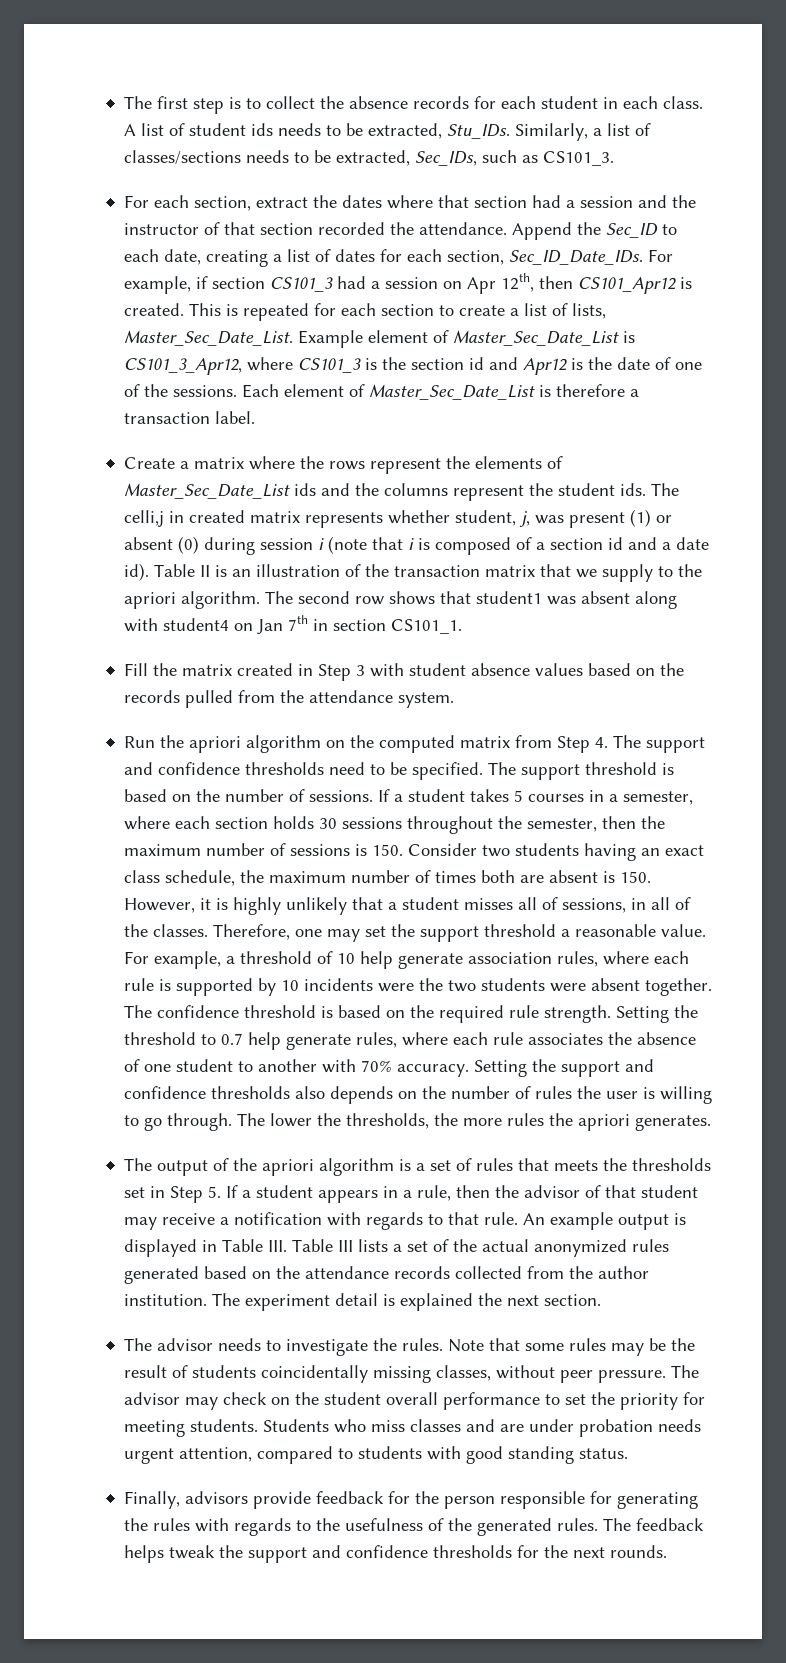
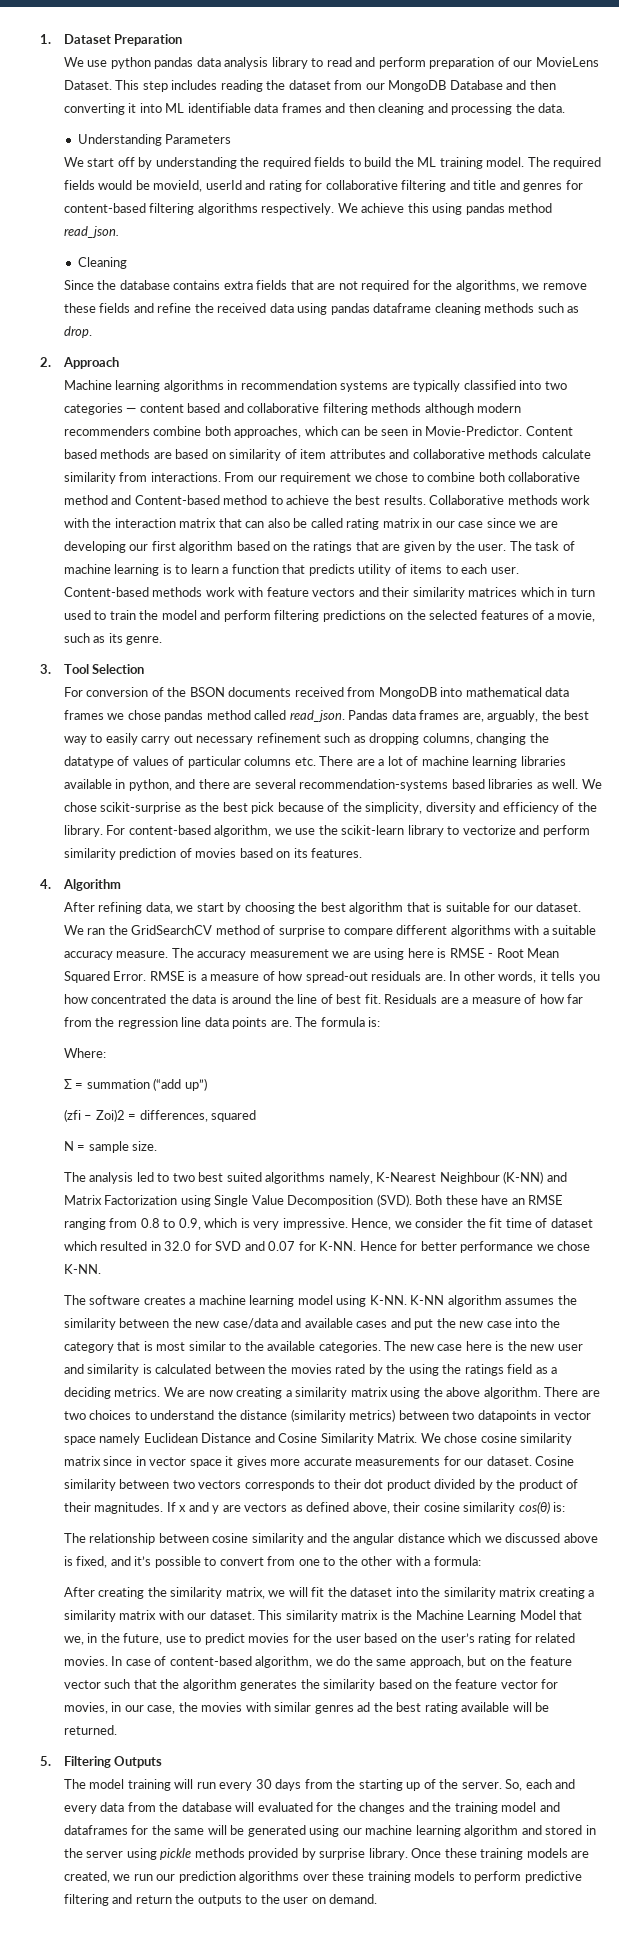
[123,96,703,114] [123,123,651,141] [123,150,614,166] [123,195,696,211] [123,222,677,240] [123,249,673,267] [123,273,692,294] [123,303,606,321] [123,330,635,348] [123,357,702,375] [123,384,639,400] [123,411,255,424] [123,456,563,474] [123,483,679,501] [123,509,672,528] [123,536,709,555] [123,563,702,582] [123,591,677,609] [123,615,462,635] [123,663,684,681] [123,690,454,708] [123,735,705,753] [123,762,674,780] [123,789,693,805] [123,816,665,834] [123,843,704,861] [123,870,651,886] [123,897,691,915] [123,924,706,942] [123,951,689,969] [123,978,712,996] [123,1005,698,1023] [123,1032,696,1050] [123,1059,654,1077] [123,1086,712,1104] [123,1113,711,1131] [123,1158,711,1176] [123,1185,698,1203] [123,1212,686,1230] [123,1239,669,1257] [123,1266,649,1284] [123,1293,601,1311] [123,1338,695,1356] [123,1365,699,1383] [123,1392,705,1410] [123,1419,701,1437] [123,1446,628,1464] [123,1491,698,1509] [123,1518,704,1536] [123,1545,667,1563] The first step is to collect the absence records for each student in each class. A list of student ids needs to be extracted, Stu_IDs. Similarly, a list of classes/sections needs to be extracted, Sec_IDs, such as CS101_3. // For each section, extract the dates where that section had a session and the instructor of that section recorded the attendance. Append the Sec_ID to each date, creating a list of dates for each section, Sec_ID_Date_IDs. For example, if section CS101_3 had a session on Apr 12th, then CS101_Apr12 is created. This is repeated for each section to create a list of lists, Master_Sec_Date_List. Example element of Master_Sec_Date_List is CS101_3_Apr12, where CS101_3 is the section id and Apr12 is the date of one of the sessions. Each element of Master_Sec_Date_List is therefore a transaction label. // Create a matrix where the rows represent the elements of Master_Sec_Date_List ids and the columns represent the student ids. The celli,j in created matrix represents whether student, j, was present (1) or absent (0) during session i (note that i is composed of a section id and a date id). Table II is an illustration of the transaction matrix that we supply to the apriori algorithm. The second row shows that student1 was absent along with student4 on Jan 7th in section CS101_1. // Fill the matrix created in Step 3 with student absence values based on the records pulled from the attendance system. // Run the apriori algorithm on the computed matrix from Step 4. The support and confidence thresholds need to be specified. The support threshold is based on the number of sessions. If a student takes 5 courses in a semester, where each section holds 30 sessions throughout the semester, then the maximum number of sessions is 150. Consider two students having an exact class schedule, the maximum number of times both are absent is 150. However, it is highly unlikely that a student misses all of sessions, in all of the classes. Therefore, one may set the support threshold a reasonable value. For example, a threshold of 10 help generate association rules, where each rule is supported by 10 incidents were the two students were absent together. The confidence threshold is based on the required rule strength. Setting the threshold to 0.7 help generate rules, where each rule associates the absence of one student to another with 70% accuracy. Setting the support and confidence thresholds also depends on the number of rules the user is willing to go through. The lower the thresholds, the more rules the apriori generates. // The output of the apriori algorithm is a set of rules that meets the thresholds set in Step 5. If a student appears in a rule, then the advisor of that student may receive a notification with regards to that rule. An example output is displayed in Table III. Table III lists a set of the actual anonymized rules generated based on the attendance records collected from the author institution. The experiment detail is explained the next section. // The advisor needs to investigate the rules. Note that some rules may be the result of students coincidentally missing classes, without peer pressure. The advisor may check on the student overall performance to set the priority for meeting students. Students who miss classes and are under probation needs urgent attention, compared to students with good standing status. // Finally, advisors provide feedback for the person responsible for generating the rules with regards to the usefulness of the generated rules. The feedback helps tweak the support and confidence thresholds for the next rounds. -> [40,34,183,46] [63,57,599,69] [63,80,556,92] [63,103,566,115] [77,134,232,146] [63,157,602,169] [63,180,583,192] [63,203,553,215] [63,226,119,238] [77,257,127,269] [63,280,587,292] [63,303,580,315] [63,326,92,338] [40,357,119,369] [63,380,567,392] [63,403,522,415] [63,426,573,438] [63,449,591,461] [63,472,581,484] [63,495,591,505] [63,518,558,530] [63,541,575,553] [63,564,519,576] [63,587,595,599] [63,610,596,622] [63,633,163,645] [40,664,145,674] [63,687,570,699] [63,710,590,722] [63,733,549,745] [63,756,566,768] [63,779,602,791] [63,802,597,814] [63,825,590,837] [63,848,363,860] [40,879,121,891] [63,902,582,914] [63,925,597,937] [63,948,560,960] [63,971,600,983] [63,994,584,1004] [63,1017,381,1029] [63,1048,106,1058] [63,1078,207,1091] [63,1109,257,1122] [63,1141,158,1153] [63,1171,567,1184] [63,1194,564,1207] [63,1218,593,1230] [63,1241,591,1253] [63,1264,101,1274] [63,1295,577,1307] [63,1318,560,1330] [63,1341,583,1353] [63,1364,558,1376] [63,1387,600,1399] [63,1409,591,1422] [63,1433,573,1445] [63,1456,575,1468] [63,1479,579,1491] [63,1501,566,1514] [63,1533,598,1545] [63,1556,481,1568] [63,1587,595,1599] [63,1610,583,1622] [63,1633,576,1645] [63,1656,572,1668] [63,1679,559,1691] [63,1702,550,1714] [63,1725,117,1735] [40,1756,163,1768] [63,1779,576,1791] [63,1802,560,1814] [63,1825,596,1837] [63,1848,590,1860] [63,1871,582,1883] [63,1894,378,1906] 1. Dataset Preparation // We use python pandas data analysis library to read and perform preparation of our MovieLens Dataset. This step includes reading the dataset from our MongoDB Database and then converting it into ML identifiable data frames and then cleaning and processing the data. // Understanding Parameters // We start off by understanding the required fields to build the ML training model. The required fields would be movieId, userId and rating for collaborative filtering and title and genres for content-based filtering algorithms respectively. We achieve this using pandas method read_json. // Cleaning // Since the database contains extra fields that are not required for the algorithms, we remove these fields and refine the received data using pandas dataframe cleaning methods such as drop. // 2. Approach // Machine learning algorithms in recommendation systems are typically classified into two categories — content based and collaborative filtering methods although modern recommenders combine both approaches, which can be seen in Movie-Predictor. Content based methods are based on similarity of item attributes and collaborative methods calculate similarity from interactions. From our requirement we chose to combine both collaborative method and Content-based method to achieve the best results. Collaborative methods work with the interaction matrix that can also be called rating matrix in our case since we are developing our first algorithm based on the ratings that are given by the user. The task of machine learning is to learn a function that predicts utility of items to each user. Content-based methods work with feature vectors and their similarity matrices which in turn used to train the model and perform filtering predictions on the selected features of a movie, such as its genre. // 3. Tool Selection // For conversion of the BSON documents received from MongoDB into mathematical data frames we chose pandas method called read_json. Pandas data frames are, arguably, the best way to easily carry out necessary refinement such as dropping columns, changing the datatype of values of particular columns etc. There are a lot of machine learning libraries available in python, and there are several recommendation-systems based libraries as well. We chose scikit-surprise as the best pick because of the simplicity, diversity and efficiency of the library. For content-based algorithm, we use the scikit-learn library to vectorize and perform similarity prediction of movies based on its features. // 4. Algorithm // After refining data, we start by choosing the best algorithm that is suitable for our dataset. We ran the GridSearchCV method of surprise to compare different algorithms with a suitable accuracy measure. The accuracy measurement we are using here is RMSE - Root Mean Squared Error. RMSE is a measure of how spread-out residuals are. In other words, it tells you how concentrated the data is around the line of best fit. Residuals are a measure of how far from the regression line data points are. The formula is: // Where: // Σ = summation (“add up”) // (zfi – Zoi)2 = differences, squared // N = sample size. // The analysis led to two best suited algorithms namely, K-Nearest Neighbour (K-NN) and Matrix Factorization using Single Value Decomposition (SVD). Both these have an RMSE ranging from 0.8 to 0.9, which is very impressive. Hence, we consider the fit time of dataset which resulted in 32.0 for SVD and 0.07 for K-NN. Hence for better performance we chose K-NN. // The software creates a machine learning model using K-NN. K-NN algorithm assumes the similarity between the new case/data and available cases and put the new case into the category that is most similar to the available categories. The new case here is the new user and similarity is calculated between the movies rated by the using the ratings field as a deciding metrics. We are now creating a similarity matrix using the above algorithm. There are two choices to understand the distance (similarity metrics) between two datapoints in vector space namely Euclidean Distance and Cosine Similarity Matrix. We chose cosine similarity matrix since in vector space it gives more accurate measurements for our dataset. Cosine similarity between two vectors corresponds to their dot product divided by the product of their magnitudes. If x and y are vectors as defined above, their cosine similarity cos(θ) is: // The relationship between cosine similarity and the angular distance which we discussed above is fixed, and it’s possible to convert from one to the other with a formula: // After creating the similarity matrix, we will fit the dataset into the similarity matrix creating a similarity matrix with our dataset. This similarity matrix is the Machine Learning Model that we, in the future, use to predict movies for the user based on the user’s rating for related movies. In case of content-based algorithm, we do the same approach, but on the feature vector such that the algorithm generates the similarity based on the feature vector for movies, in our case, the movies with similar genres ad the best rating available will be returned. // 5. Filtering Outputs // The model training will run every 30 days from the starting up of the server. So, each and every data from the database will evaluated for the changes and the training model and dataframes for the same will be generated using our machine learning algorithm and stored in the server using pickle methods provided by surprise library. Once these training models are created, we run our prediction algorithms over these training models to perform predictive filtering and return the outputs to the user on demand.

